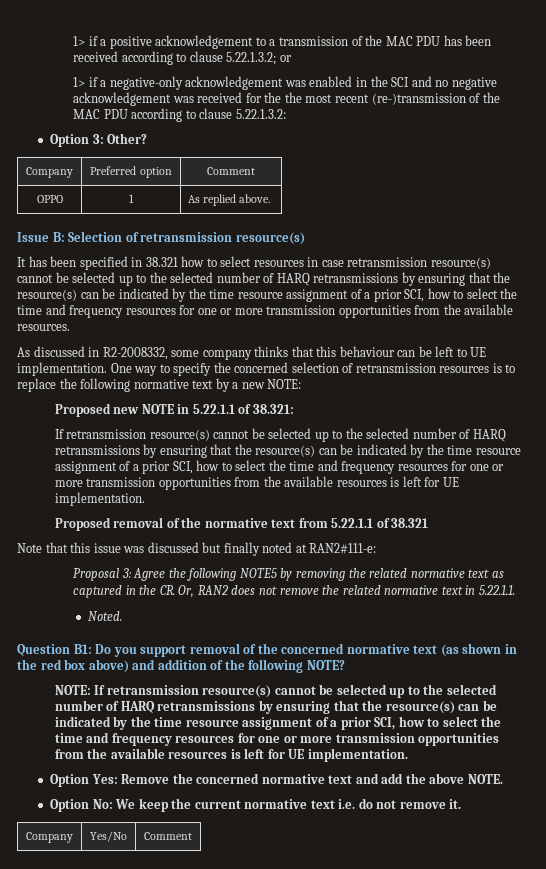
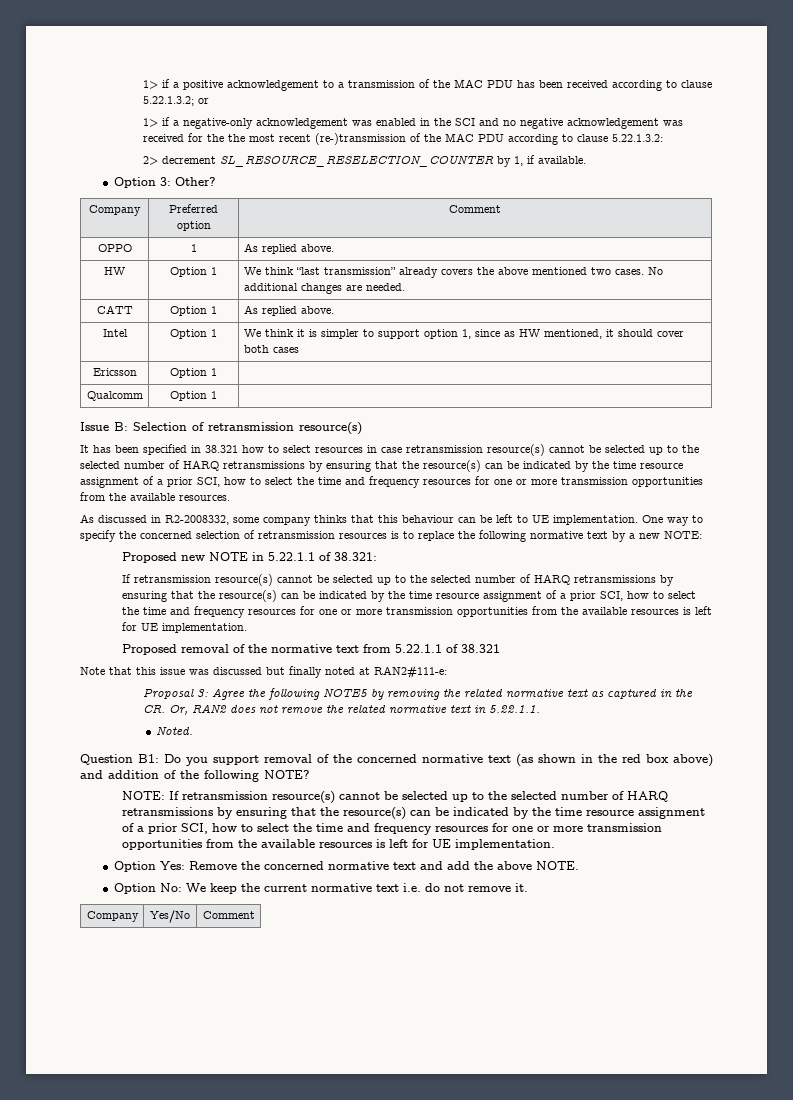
(286, 114) none -> [143,155,587,167] // 2> decrement SL_RESOURCE_RESELECTION_COUNTER by 1, if available.
(271, 198) none -> [104,267,125,275] [170,267,217,277] [243,267,663,278] [243,283,405,294] [96,305,133,314] [170,306,217,316] [243,305,334,316] [102,329,128,337] [170,329,217,339] [243,329,684,339] [243,345,299,353] [92,368,137,376] [170,368,217,378] [86,391,143,401] [170,391,217,401] // HW | Option 1 | We think “last transmission” already covers the above mentioned two cases. No additional changes are needed. // CATT | Option 1 | As replied above. // Intel | Option 1 | We think it is simpler to support option 1, since as HW mentioned, it should cover both cases // Ericsson | Option 1 | // Qualcomm | Option 1 |

